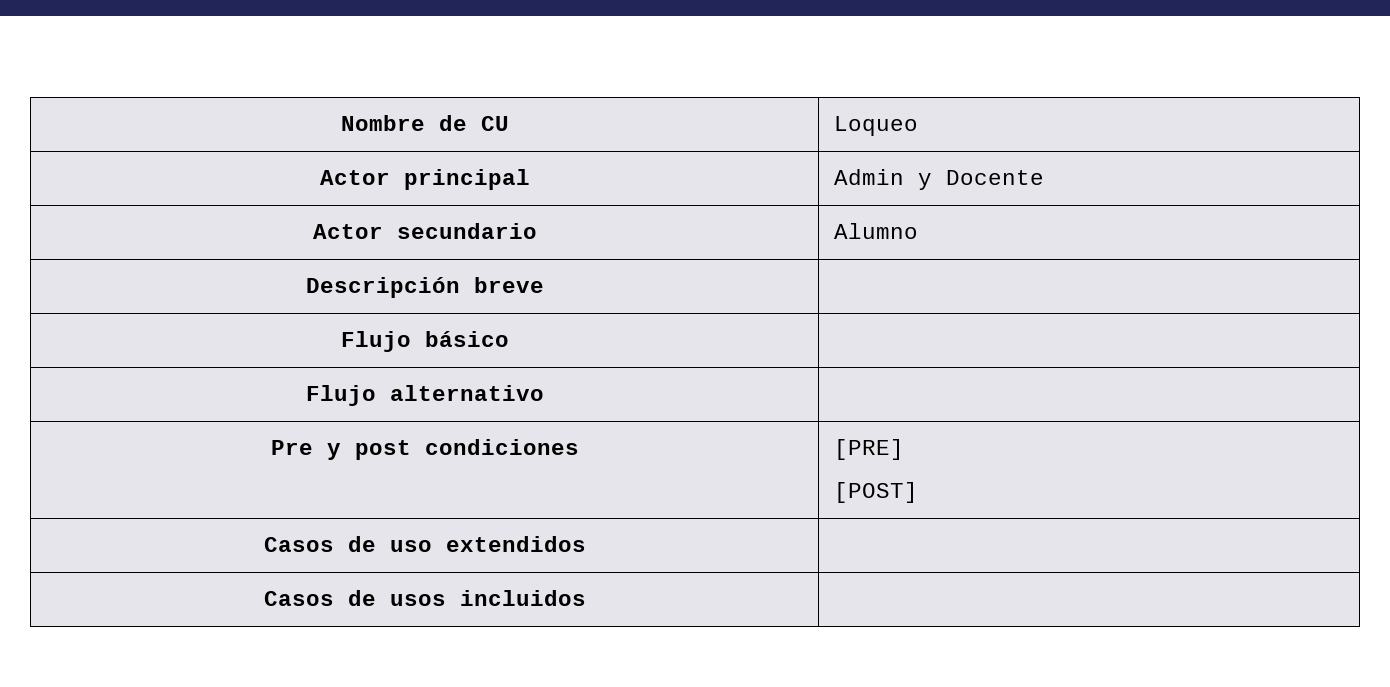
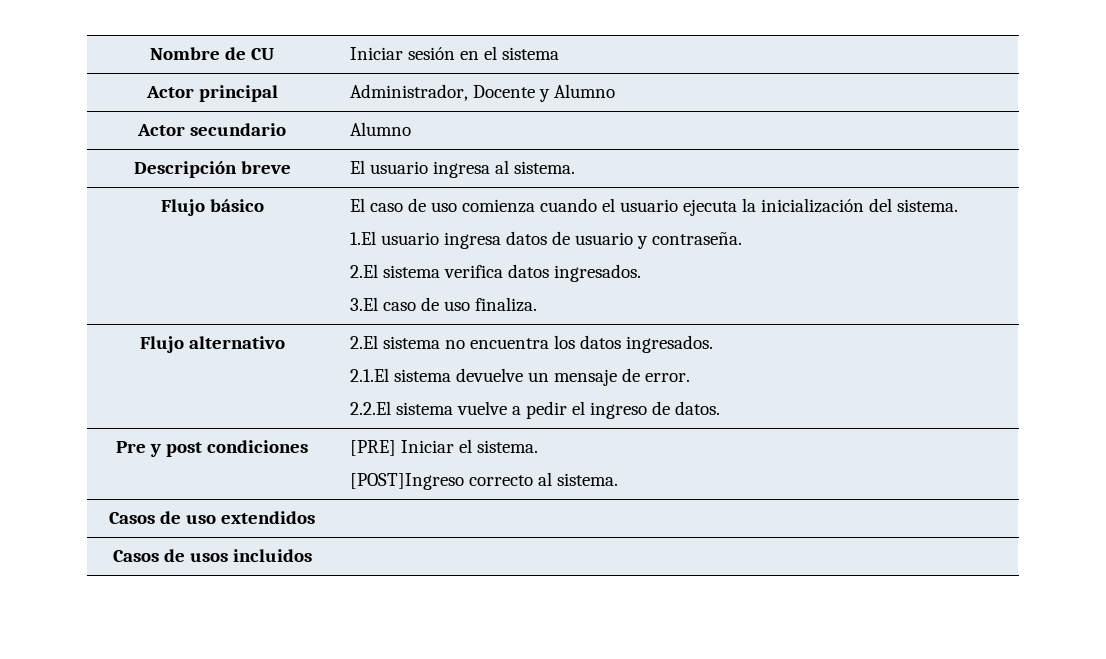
[833,116,918,136] [319,169,530,190] [833,169,1044,190] Loqueo // Actor principal | Admin y Docente -> [350,46,560,60] [145,85,278,102] [350,84,616,102] Iniciar sesión en el sistema // Actor principal | Administrador, Docente y Alumno
[340,331,509,352] [305,385,544,406] // Flujo básico | // Flujo alternativo | -> [350,160,576,178] [160,199,264,216] [350,198,959,216] [350,231,743,249] [350,264,642,282] [350,297,538,312] [139,336,285,353] [350,335,714,353] [350,368,691,386] [350,401,721,419] El usuario ingresa al sistema. // Flujo básico | El caso de uso comienza cuando el usuario ejecuta la inicialización del sistema. // 1.El usuario ingresa datos de usuario y contraseña. // 2.El sistema verifica datos ingresados. // 3.El caso de uso finaliza. // Flujo alternativo | 2.El sistema no encuentra los datos ingresados. // 2.1.El sistema devuelve un mensaje de error. // 2.2.El sistema vuelve a pedir el ingreso de datos.
[833,482,918,503] // [POST] -> [401,439,539,453] [350,472,619,490] Iniciar el sistema. // [POST]Ingreso correcto al sistema.

